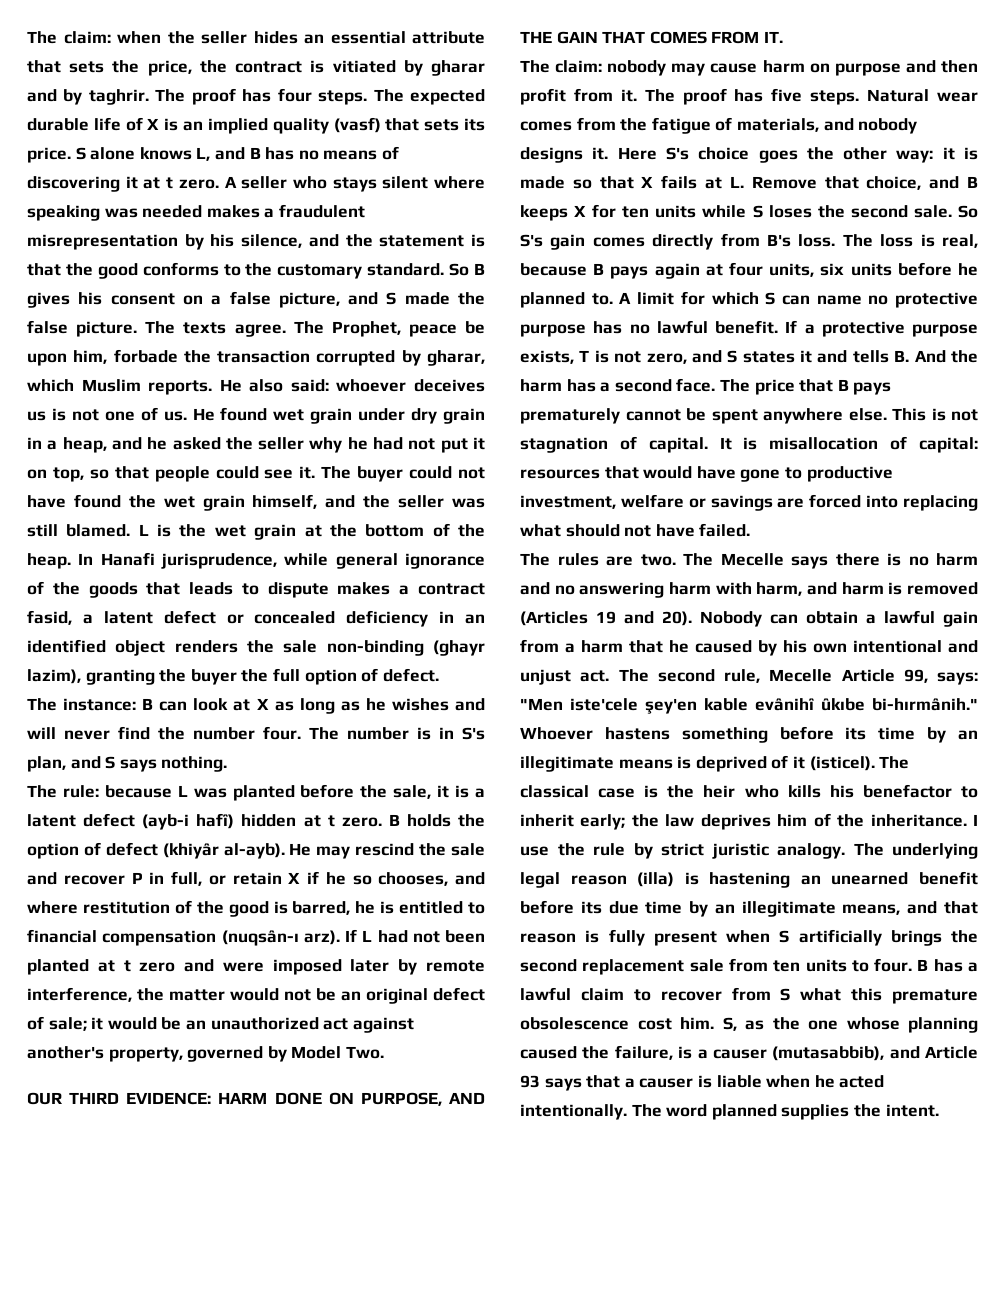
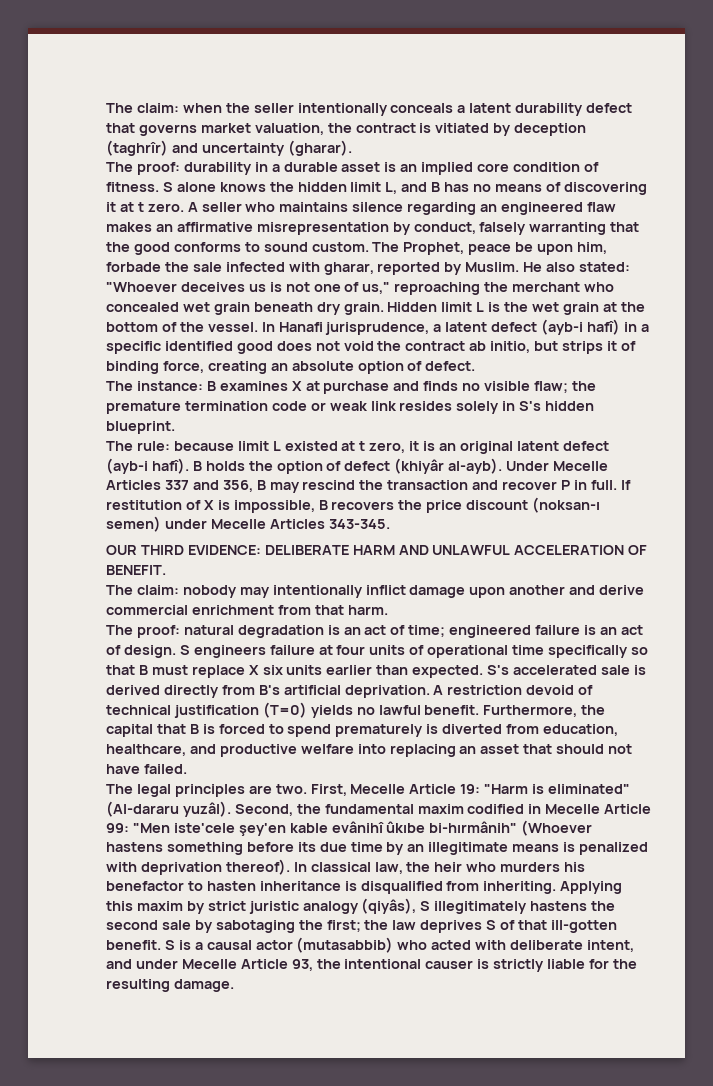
[253,31,485,44] [27,60,192,76] hides an essential attribute that sets the price, -> [297,103,633,116] [106,123,324,136] intentionally conceals a latent durability defect that governs market valuation,
[431,60,486,76] [27,88,486,105] [27,117,485,134] [27,147,192,163] gharar and by taghrir. The proof has four steps. The expected durable life of X is an implied quality (vasf) that sets its price. S alone knows -> [514,123,587,136] [106,140,352,156] [106,162,599,175] [106,182,382,192] deception (taghrîr) and uncertainty (gharar). // The proof: durability in a durable asset is an implied core condition of fitness. S alone knows the hidden limit
[332,176,485,192] [27,204,365,221] [27,234,486,250] stays silent where speaking was needed makes a fraudulent misrepresentation by his silence, and the statement is -> [279,202,616,215] [106,222,607,235] maintains silence regarding an engineered flaw makes an affirmative misrepresentation by conduct, falsely warranting
[245,263,486,279] [27,291,486,308] [27,320,286,337] the customary standard. So B gives his consent on a false picture, and S made the false picture. The texts agree. -> [263,242,369,252] sound custom.
[217,350,485,366] [27,379,407,395] transaction corrupted by gharar, which Muslim reports. He also said: whoever -> [192,262,631,275] [106,282,177,292] sale infected with gharar, reported by Muslim. He also stated: "Whoever
[163,407,485,424] [27,437,486,453] [27,466,486,482] [27,494,486,511] [27,524,131,537] us. He found wet grain under dry grain in a heap, and he asked the seller why he had not put it on top, so that people could see it. The buyer could not have found the wet grain himself, and the seller was still blamed. -> [362,282,615,295] [106,302,473,315] us," reproaching the merchant who concealed wet grain beneath dry grain. Hidden limit
[27,553,71,569] heap. -> [207,322,258,332] vessel.
[284,553,485,569] [27,581,485,598] [27,610,485,627] [27,639,485,656] [27,668,300,685] while general ignorance of the goods that leads to dispute makes a contract fasid, a latent defect or concealed deficiency in an identified object renders the sale non-binding (ghayr lazim), granting the buyer the full -> [433,319,649,335] [106,341,636,354] [106,361,354,374] a latent defect (ayb-i hafî) in a specific identified good does not void the contract ab initio, but strips it of binding force, creating an absolute
[159,698,485,714] [27,726,485,740] [27,756,228,772] [27,784,486,801] [27,813,382,830] can look at X as long as he wishes and will never find the number four. The number is in S's plan, and S says nothing. // The rule: because L was planted before the sale, it is a latent defect (ayb-i hafî) hidden at t zero. -> [219,381,596,394] [106,401,595,414] [106,421,175,434] [106,441,609,454] [106,458,189,474] examines X at purchase and finds no visible flaw; the premature termination code or weak link resides solely in S's hidden blueprint. // The rule: because limit L existed at t zero, it is an original latent defect (ayb-i hafî).
[289,843,312,856] He -> [506,461,609,471] [106,480,266,492] Under Mecelle Articles 337 and 356, B
[451,843,486,856] sale -> [387,480,469,490] transaction
[171,871,485,886] [27,900,485,917] [27,929,485,946] [27,959,485,975] [27,987,485,1004] [27,1016,414,1033] [27,1046,384,1062] [27,1092,486,1106] [520,31,783,44] [520,60,978,76] [520,88,978,105] [520,117,918,134] [520,147,978,163] [520,175,978,190] [520,204,978,221] [520,233,978,250] [520,262,978,279] [520,291,978,308] [520,320,978,337] [520,350,978,364] [520,378,892,395] [520,408,978,424] [520,436,978,453] [520,466,893,482] [520,494,978,511] [520,524,561,537] full, or retain X if he so chooses, and where restitution of the good is barred, he is entitled to financial compensation (nuqsân-ı arz). If L had not been planted at t zero and were imposed later by remote interference, the matter would not be an original defect of sale; it would be an unauthorized act against another's property, governed by Model Two. // OUR THIRD EVIDENCE: HARM DONE ON PURPOSE, AND THE GAIN THAT COMES FROM IT. // The claim: nobody may cause harm on purpose and then profit from it. The proof has five steps. Natural wear comes from the fatigue of materials, and nobody designs it. Here S's choice goes the other way: it is made so that X fails at L. Remove that choice, and B keeps X for ten units while S loses the second sale. So S's gain comes directly from B's loss. The loss is real, because B pays again at four units, six units before he planned to. A limit for which S can name no protective purpose has no lawful benefit. If a protective purpose exists, T is not zero, and S states it and tells B. And the harm has a second face. The price that B pays prematurely cannot be spent anywhere else. This is not stagnation of capital. It is misallocation of capital: resources that would have gone to productive investment, welfare or savings are forced into replacing what -> [590,480,631,490] [106,497,601,513] [106,516,390,532] [106,545,648,555] [106,565,166,575] [106,585,645,598] [106,605,388,615] [106,625,643,638] [106,645,648,658] [106,665,646,678] [106,685,594,698] [106,702,606,718] [106,724,619,737] [106,744,553,757] full. If restitution of X is impossible, B recovers the price discount (noksan-ı semen) under Mecelle Articles 343-345. // OUR THIRD EVIDENCE: DELIBERATE HARM AND UNLAWFUL ACCELERATION OF BENEFIT. // The claim: nobody may intentionally inflict damage upon another and derive commercial enrichment from that harm. // The proof: natural degradation is an act of time; engineered failure is an act of design. S engineers failure at four units of operational time specifically so that B must replace X six units earlier than expected. S's accelerated sale is derived directly from B's artificial deprivation. A restriction devoid of technical justification (T=0) yields no lawful benefit. Furthermore, the capital that B is forced to spend prematurely is diverted from education, healthcare, and productive welfare into replacing an asset that
[557,553,978,569] [520,582,978,598] [520,610,978,627] [520,639,978,656] [520,669,978,685] rules are two. The Mecelle says there is no harm and no answering harm with harm, and harm is removed (Articles 19 and 20). Nobody can obtain a lawful gain from a harm that he caused by his own intentional and unjust act. The second rule, Mecelle Article 99, says: -> [136,784,631,797] [106,801,652,817] [106,823,129,833] legal principles are two. First, Mecelle Article 19: "Harm is eliminated" (Al-dararu yuzâl). Second, the fundamental maxim codified in Mecelle Article 99:
[872,698,978,711] [520,727,593,740] bi-hırmânih." Whoever -> [429,820,593,836] bi-hırmânih" (Whoever
[878,727,978,743] [520,755,910,772] [520,784,978,798] [520,813,978,830] [520,843,978,859] [520,871,978,888] [520,900,602,914] time by an illegitimate means is deprived of it (isticel). The classical case is the heir who kills his benefactor to inherit early; the law deprives him of the inheritance. I use the rule by strict juristic analogy. The underlying legal reason (illa) is hastening an unearned benefit before its -> (316, 847) none
[842,901,978,915] [520,929,978,946] [520,958,978,975] [520,987,978,1004] [520,1017,978,1033] [520,1045,978,1061] [520,1075,885,1091] [520,1104,939,1120] means, and that reason is fully present when S artificially brings the second replacement sale from ten units to four. B has a lawful claim to recover from S what this premature obsolescence cost him. S, as the one whose planning caused the failure, is a causer (mutasabbib), and Article 93 says that a causer is liable when he acted intentionally. The word planned supplies the intent. -> [512,842,649,855] [106,859,586,875] [106,881,623,894] [106,898,616,914] [106,920,617,933] [106,937,635,953] [106,959,637,972] [106,979,234,992] means is penalized with deprivation thereof). In classical law, the heir who murders his benefactor to hasten inheritance is disqualified from inheriting. Applying this maxim by strict juristic analogy (qiyâs), S illegitimately hastens the second sale by sabotaging the first; the law deprives S of that ill-gotten benefit. S is a causal actor (mutasabbib) who acted with deliberate intent, and under Mecelle Article 93, the intentional causer is strictly liable for the resulting damage.

